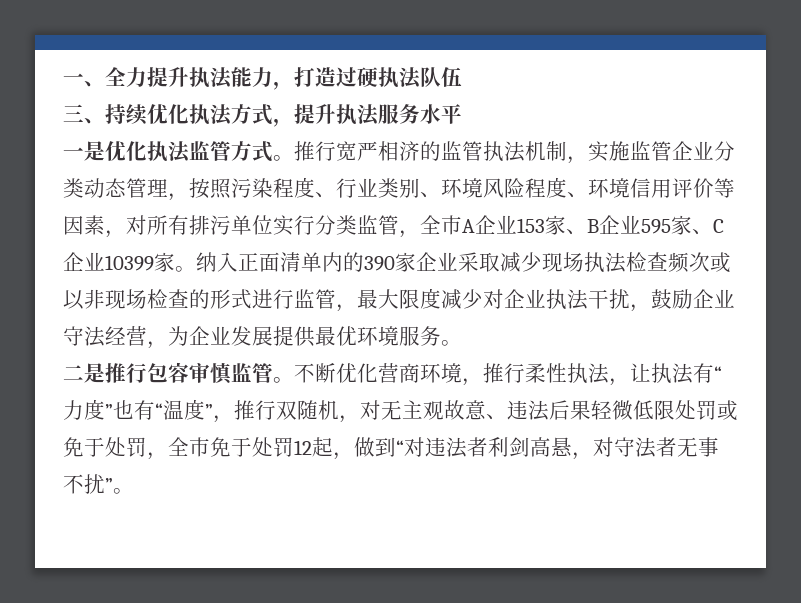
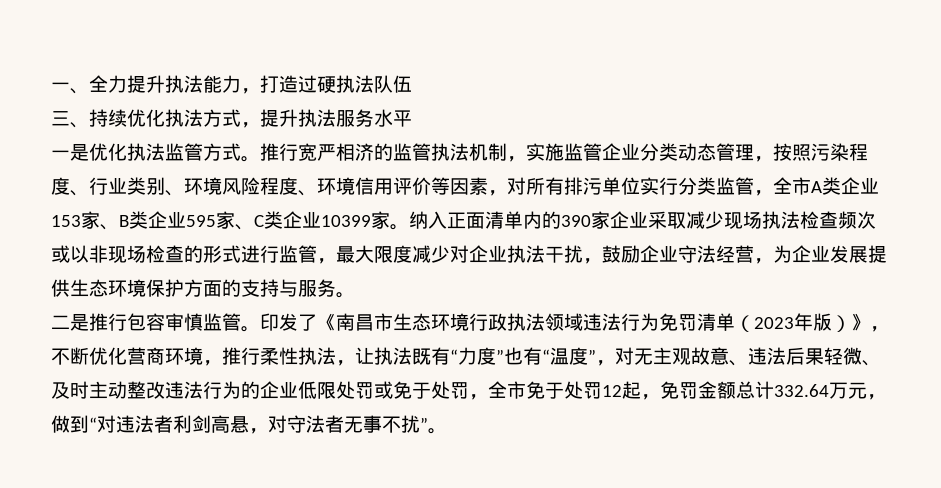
(475, 226) none -> [822,177,841,195] 类
(599, 226) none -> [129,211,148,229] 类
(724, 226) none -> [264,211,283,229] 类
[315,326,399,346] 最优环境 -> [70,279,298,297] 生态环境保护方面的支持与
(294, 380) none -> [260,313,889,332] 印发了《南昌市生态环境行政执法领域违法行为免罚清单（2023年版）》，
(693, 373) none -> [412,348,431,365] 既
[234,400,360,423] 推行双随机， -> (615, 363) none
(633, 410) none -> [862,360,881,366] [51,381,298,399] 、及时主动整改违法行为的企业
(354, 456) none -> [660,381,886,400] 免罚金额总计332.64万元，

